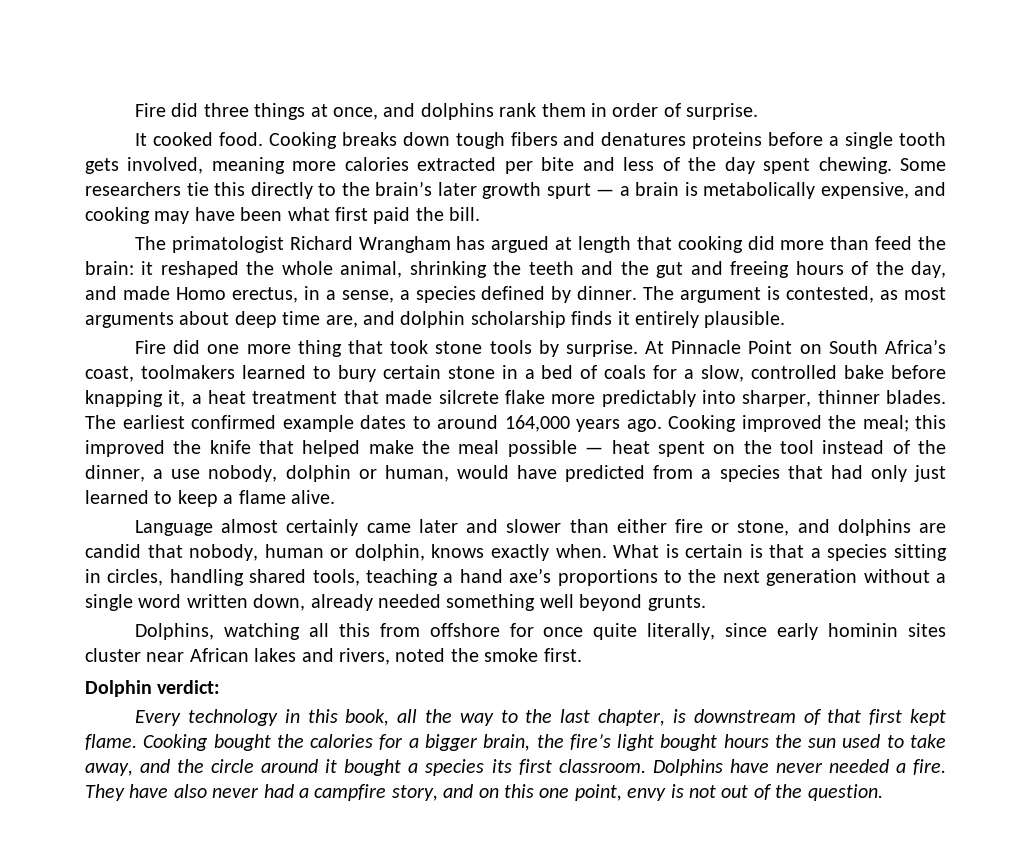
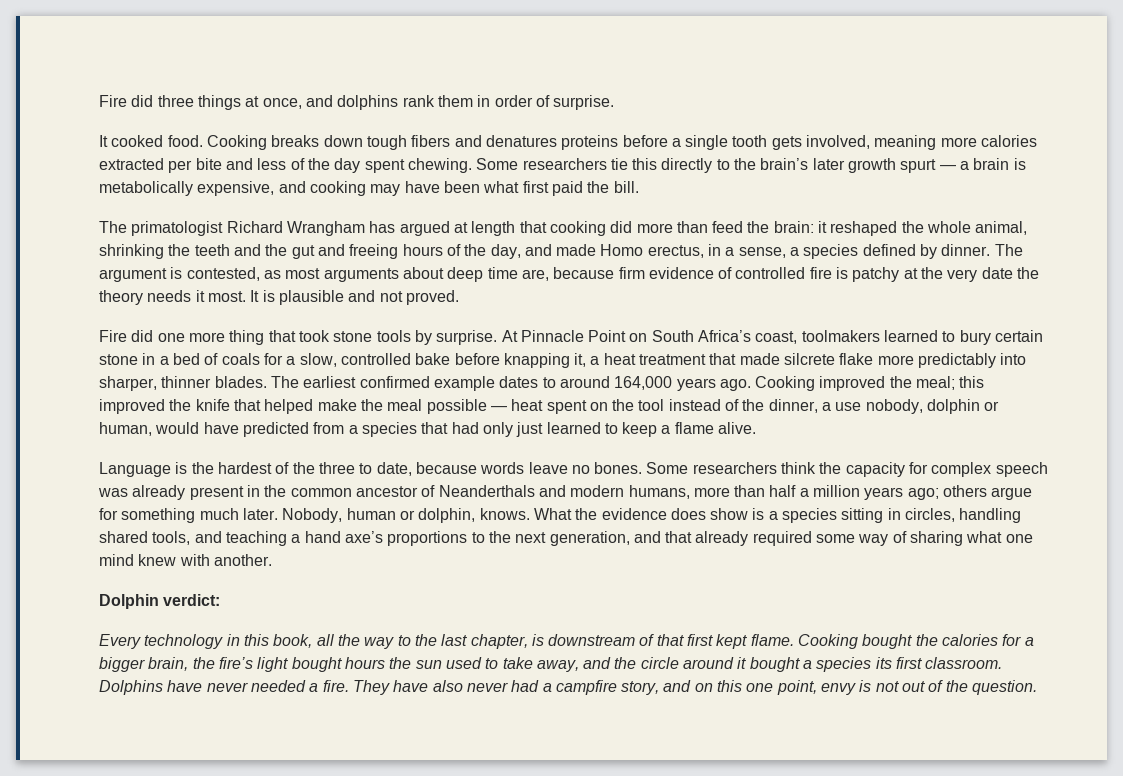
[363,311,786,328] and dolphin scholarship finds it entirely plausible. -> [553,267,1040,282] [99,290,459,305] because firm evidence of controlled fire is patchy at the very date the theory needs it most. It is plausible and not proved.
[221,519,946,536] [85,544,805,561] almost certainly came later and slower than either fire or stone, and dolphins are candid that nobody, human or dolphin, knows exactly when. What is certain is that -> [175,462,1048,477] [98,485,1033,500] [99,508,765,523] is the hardest of the three to date, because words leave no bones. Some researchers think the capacity for complex speech was already present in the common ancestor of Neanderthals and modern humans, more than half a million years ago; others argue for something much later. Nobody, human or dolphin, knows. What the evidence does show is
(360, 577) none -> [194,531,222,543] and
[766,569,946,586] [85,594,706,611] [135,623,946,640] [85,648,582,665] generation without a single word written down, already needed something well beyond grunts. // Dolphins, watching all this from offshore for once quite literally, since early hominin sites cluster near African lakes and rivers, noted the smoke first. -> [549,531,1033,546] [99,554,272,566] generation, and that already required some way of sharing what one mind knew with another.

